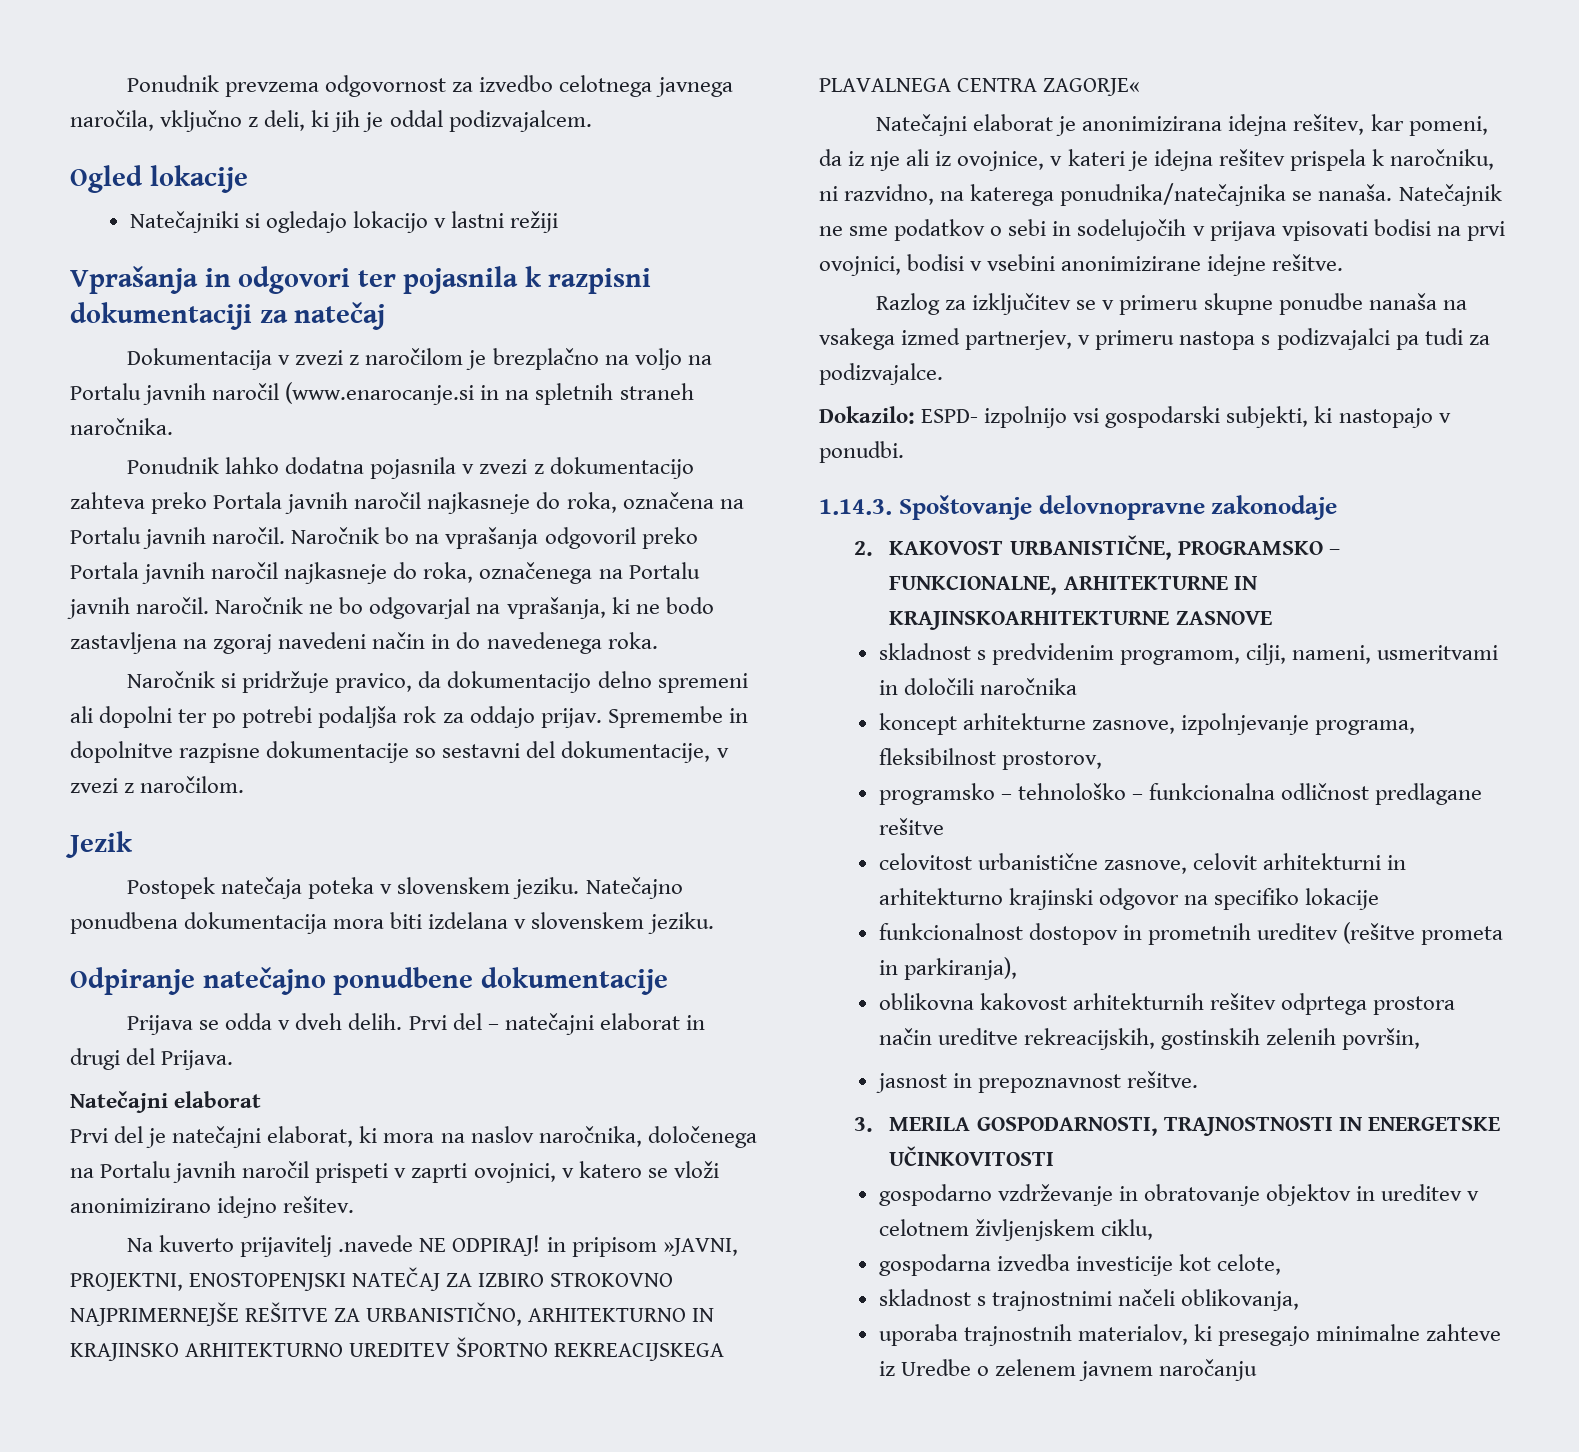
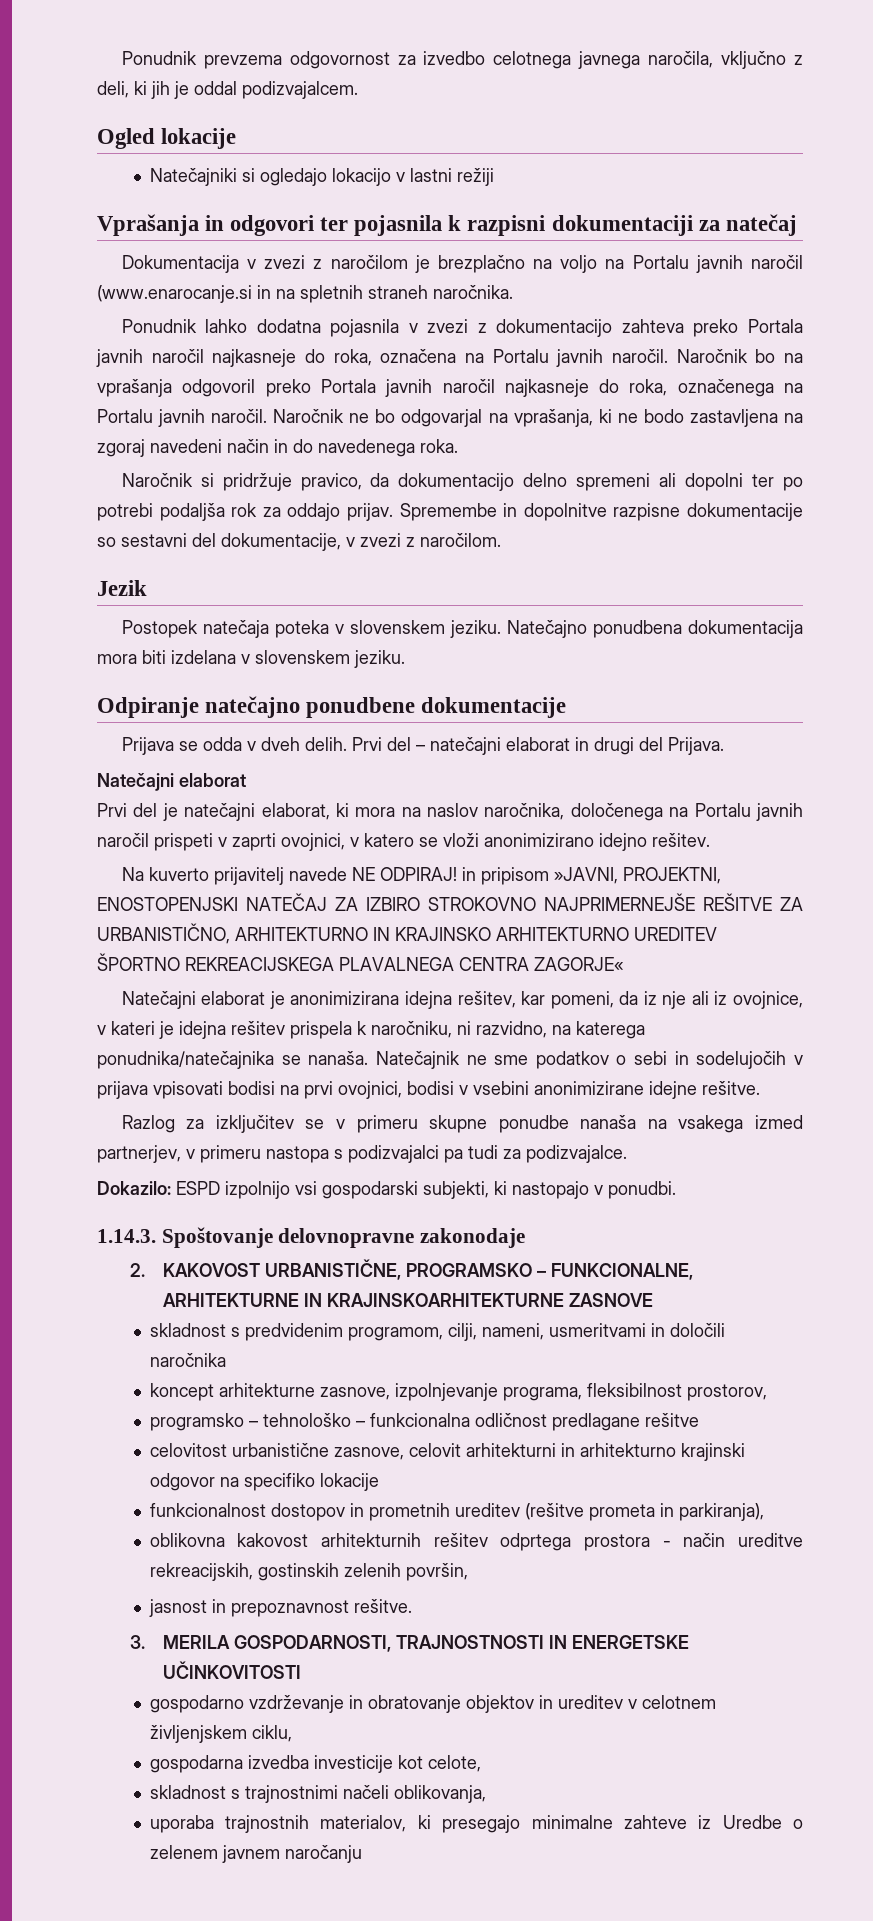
[338,1235,414,1252] .navede -> [288,867,347,881] navede
[921,409,979,423] ESPD- -> [176,1181,220,1195] ESPD
(1456, 1005) none -> [662,1541,671,1547] -

